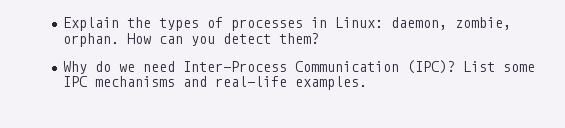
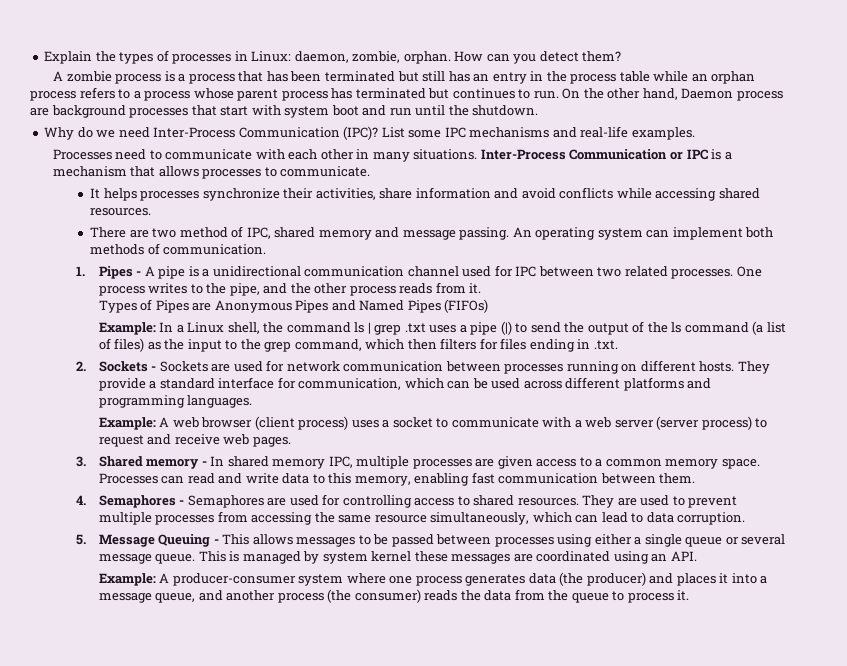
(320, 38) none -> [53,71,756,84] [30,87,783,101] [30,105,539,118] // A zombie process is a process that has been terminated but still has an entry in the process table while an orphan process refers to a process whose parent process has terminated but continues to run. On the other hand, Daemon process are background processes that start with system boot and run until the shutdown.
(368, 83) none -> [52,149,732,162] [52,166,371,179] [90,187,760,201] [90,208,152,216] [90,226,774,240] [90,243,267,255] [75,265,762,279] [98,282,482,296] [98,299,489,313] [98,321,786,335] [98,338,618,352] [75,360,770,374] [98,377,712,391] [98,395,253,408] [98,416,768,430] [98,434,291,447] [75,456,760,469] [98,472,696,486] [75,494,738,508] [98,511,746,525] [75,534,786,547] [98,551,697,564] [98,572,768,586] [98,589,690,603] // Processes need to communicate with each other in many situations. Inter-Process Communication or IPC is a mechanism that allows processes to communicate. // It helps processes synchronize their activities, share information and avoid conflicts while accessing shared resources. // There are two method of IPC, shared memory and message passing. An operating system can implement both methods of communication. // 1. Pipes - A pipe is a unidirectional communication channel used for IPC between two related processes. One process writes to the pipe, and the other process reads from it. // Types of Pipes are Anonymous Pipes and Named Pipes (FIFOs) // Example: In a Linux shell, the command ls | grep .txt uses a pipe (|) to send the output of the ls command (a list of files) as the input to the grep command, which then filters for files ending in .txt. // 2. Sockets - Sockets are used for network communication between processes running on different hosts. They provide a standard interface for communication, which can be used across different platforms and programming languages. // Example: A web browser (client process) uses a socket to communicate with a web server (server process) to request and receive web pages. // 3. Shared memory - In shared memory IPC, multiple processes are given access to a common memory space. Processes can read and write data to this memory, enabling fast communication between them. // 4. Semaphores - Semaphores are used for controlling access to shared resources. They are used to prevent multiple processes from accessing the same resource simultaneously, which can lead to data corruption. // 5. Message Queuing - This allows messages to be passed between processes using either a single queue or several message queue. This is managed by system kernel these messages are coordinated using an API. // Example: A producer-consumer system where one process generates data (the producer) and places it into a message queue, and another process (the consumer) reads the data from the queue to process it.

